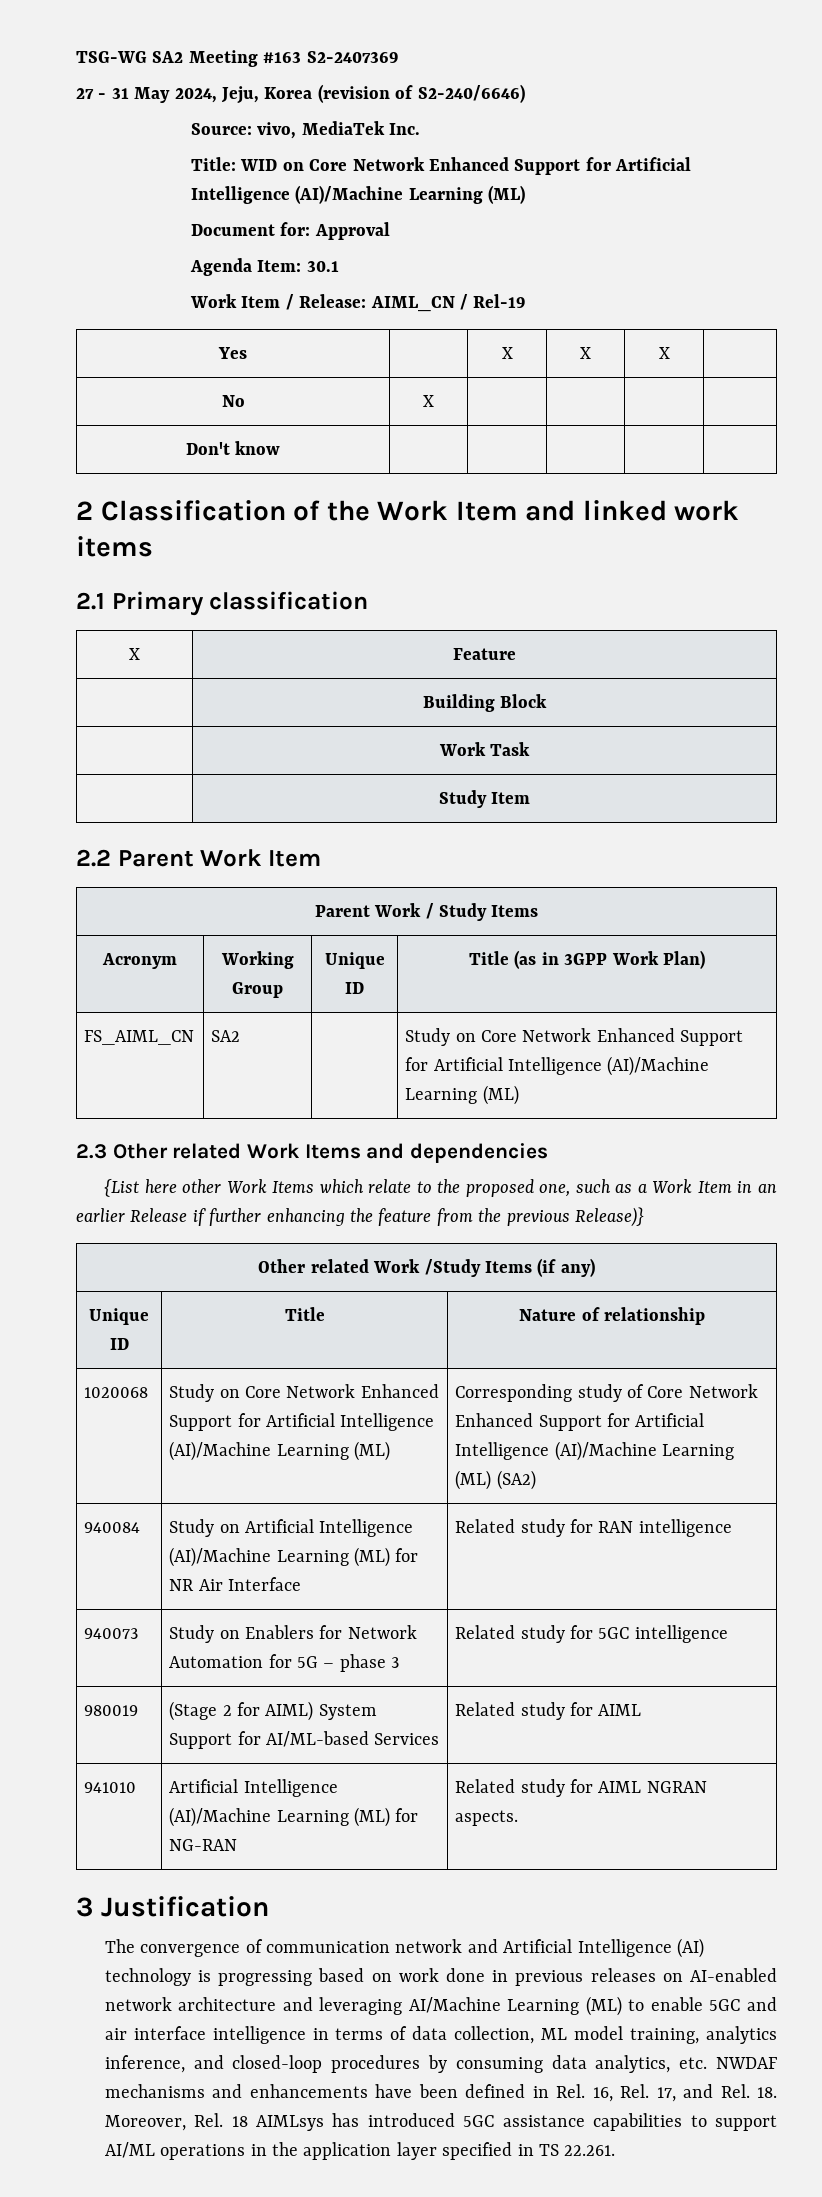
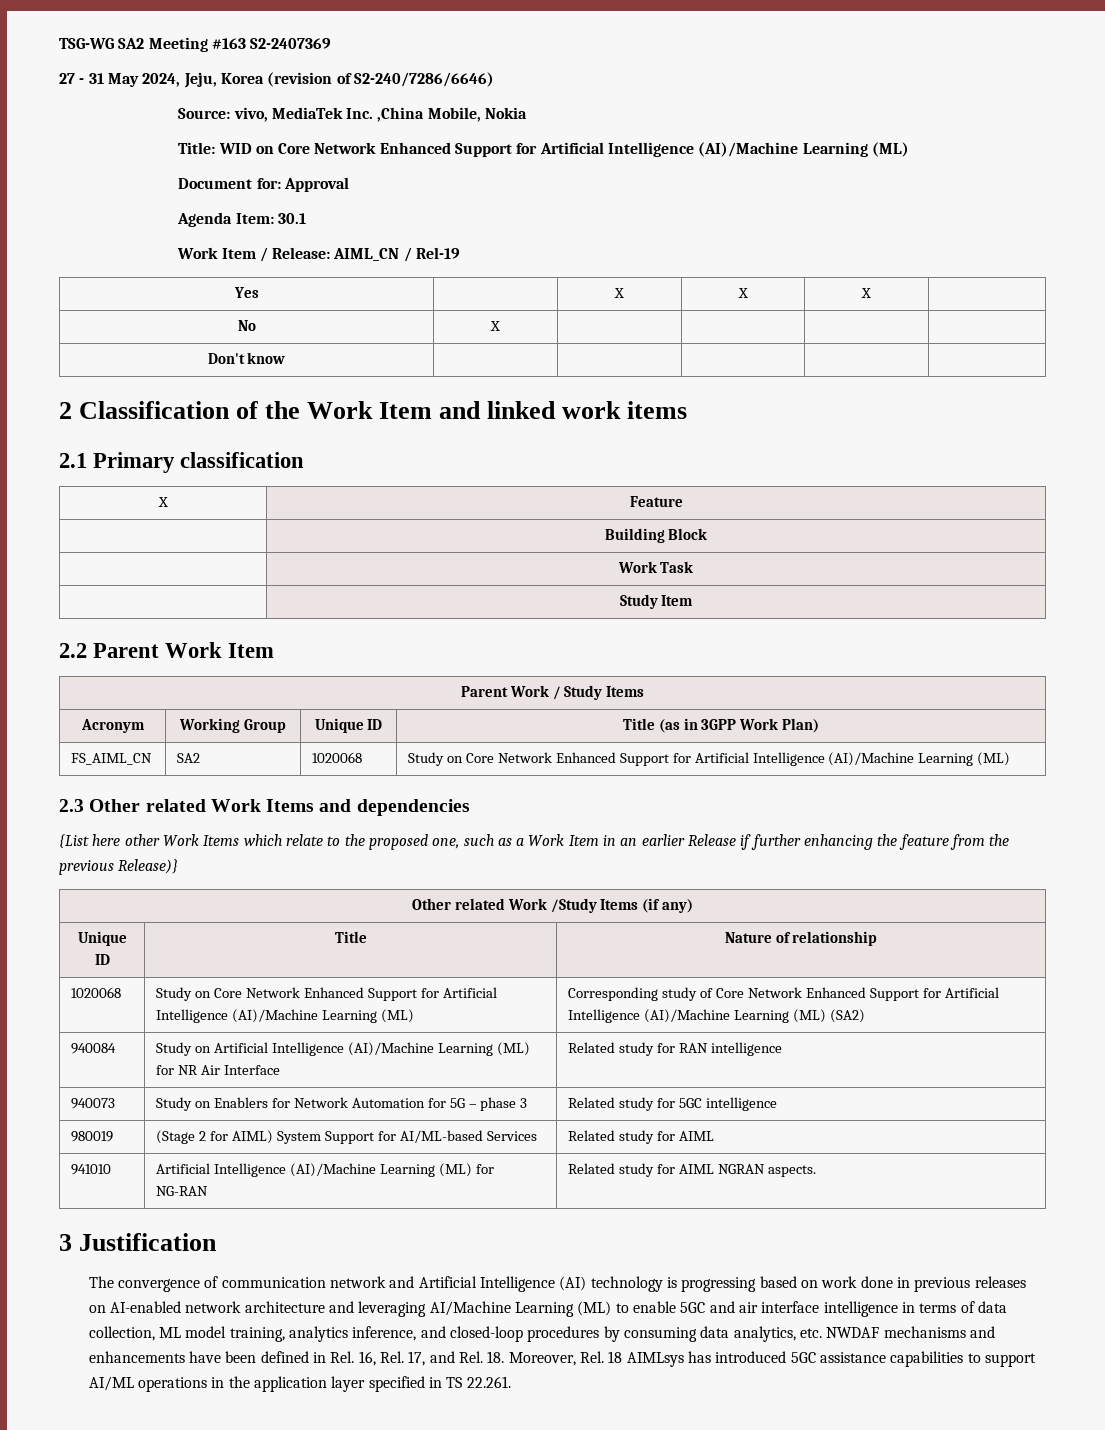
[417,84,525,103] S2-240/6646) -> [353,72,494,87] S2-240/7286/6646)
(421, 129) none -> [377,107,528,122] ,China Mobile, Nokia
(241, 1036) none -> [312,752,363,763] 1020068

